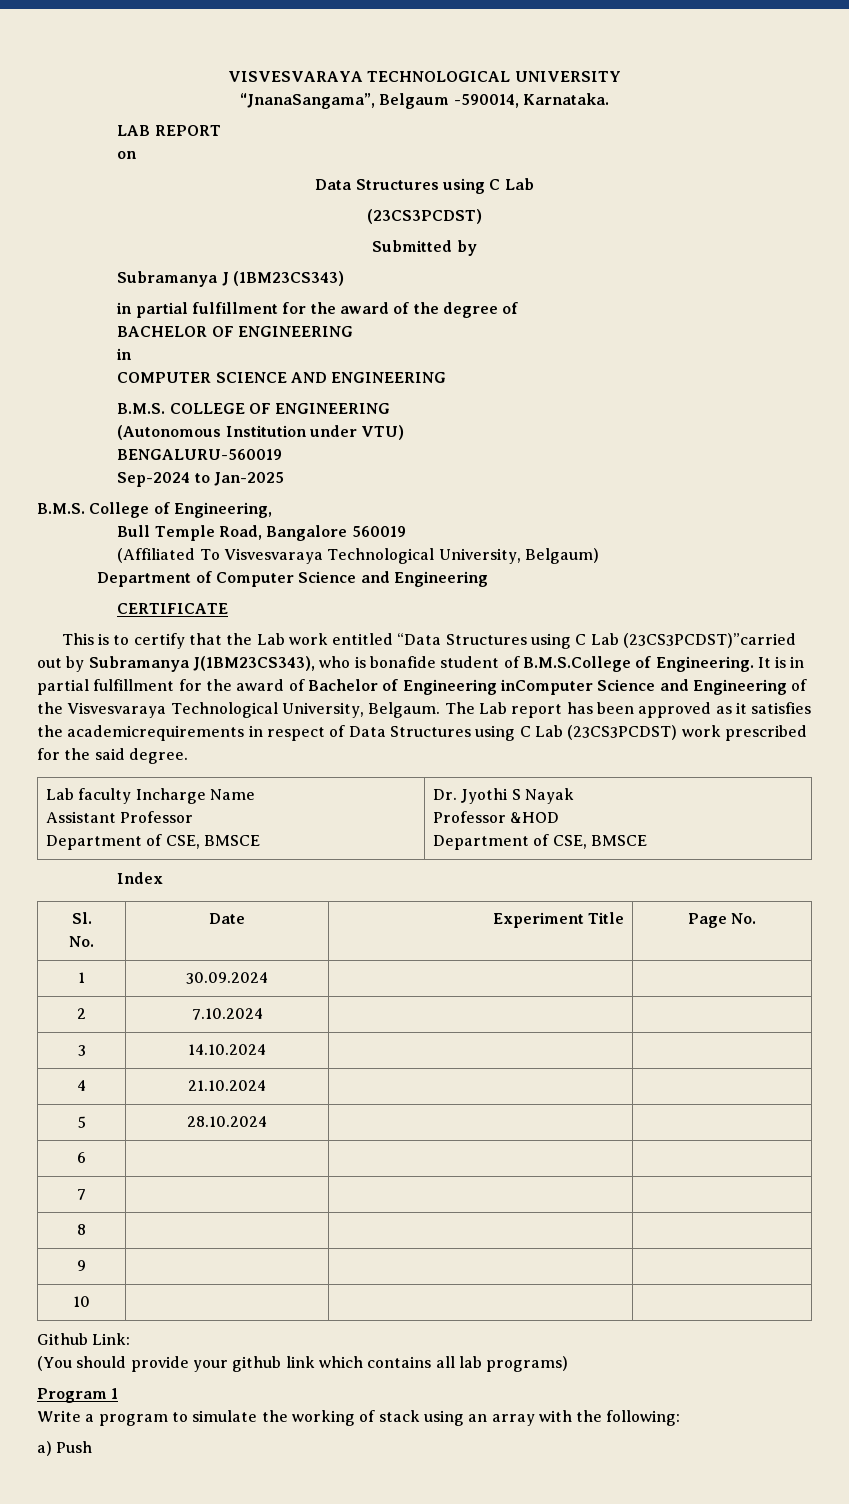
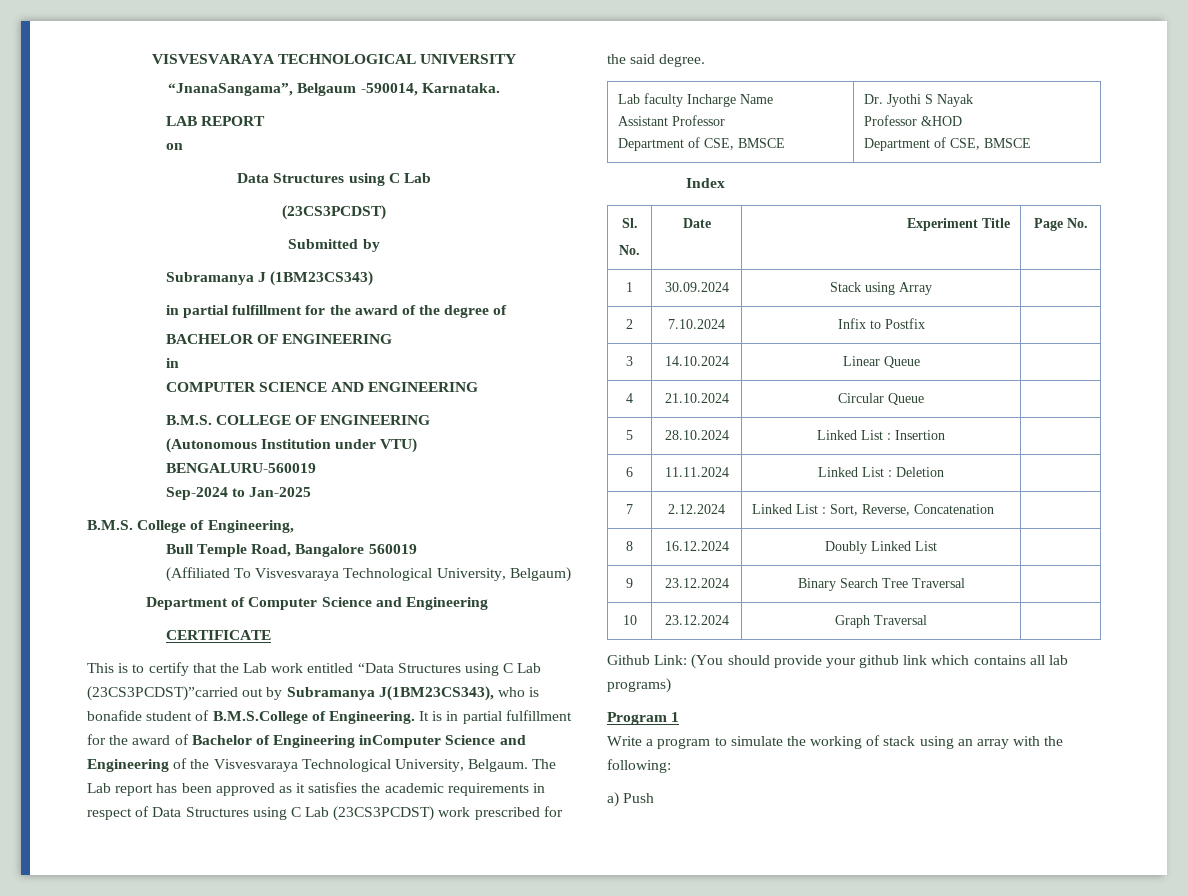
[67,725,245,741] academicrequirements -> [384,783,529,796] academic requirements
(268, 978) none -> [830,282,932,295] Stack using Array
(263, 1014) none -> [837,318,925,329] Infix to Postfix
(266, 1049) none -> [842,356,920,368] Linear Queue
(266, 1085) none -> [838,393,924,405] Circular Queue
[77,1152,86,1163] [77,1189,86,1200] [77,1224,86,1235] [77,1260,86,1271] [73,1296,90,1307] | // 6 | | | // 7 | | | // 8 | | | // 9 | | | // 10 | | -> [817,430,945,440] [626,467,633,477] [664,467,729,477] [818,467,944,477] [626,504,633,514] [668,504,725,514] [751,504,994,516] [626,541,633,551] [664,541,729,551] [825,541,937,554] [626,578,633,588] [664,578,729,588] [797,578,965,591] [622,615,637,625] [664,615,729,625] [835,615,927,628] Linked List : Insertion | // 6 | 11.11.2024 | Linked List : Deletion | // 7 | 2.12.2024 | Linked List : Sort, Reverse, Concatenation | // 8 | 16.12.2024 | Doubly Linked List | // 9 | 23.12.2024 | Binary Search Tree Traversal | // 10 | 23.12.2024 | Graph Traversal
(131, 1339) // -> (688, 660) none

